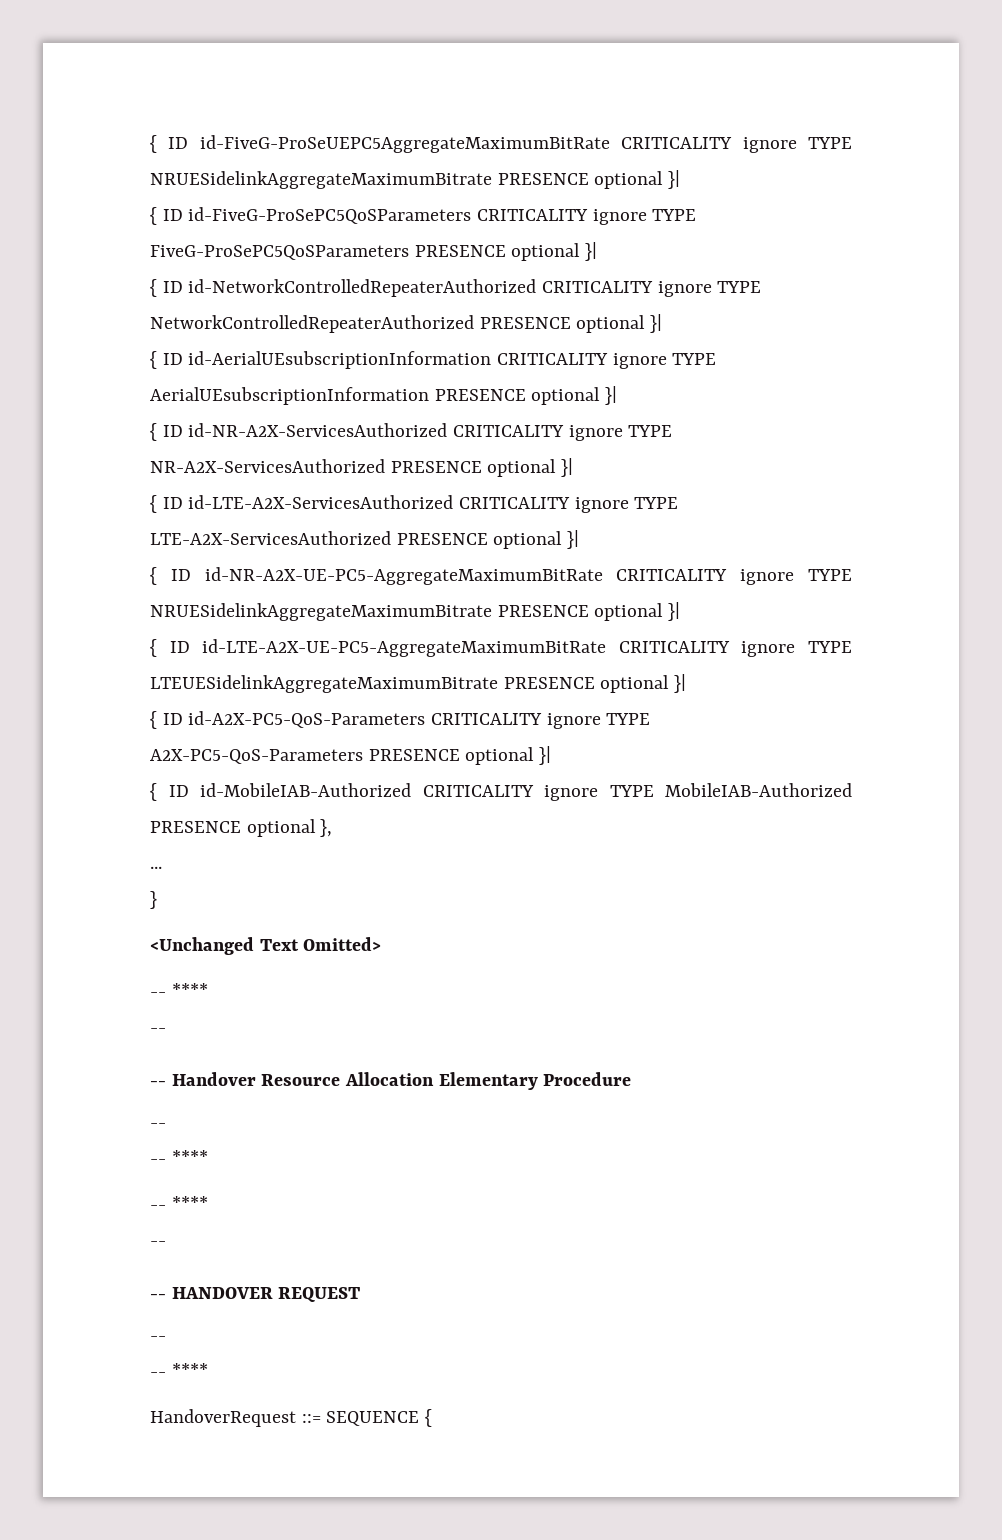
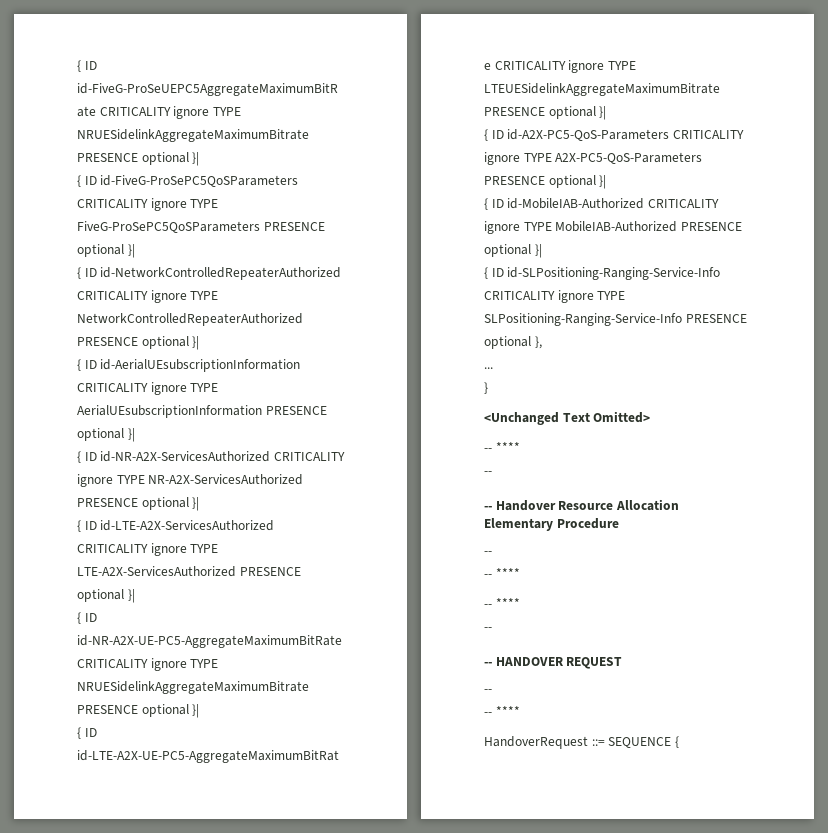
(316, 828) none -> [534,244,542,258] [484,267,721,280] [484,290,626,303] [484,313,747,326] [484,336,531,349] }| // { ID id-SLPositioning-Ranging-Service-Info CRITICALITY ignore TYPE SLPositioning-Ranging-Service-Info PRESENCE optional

